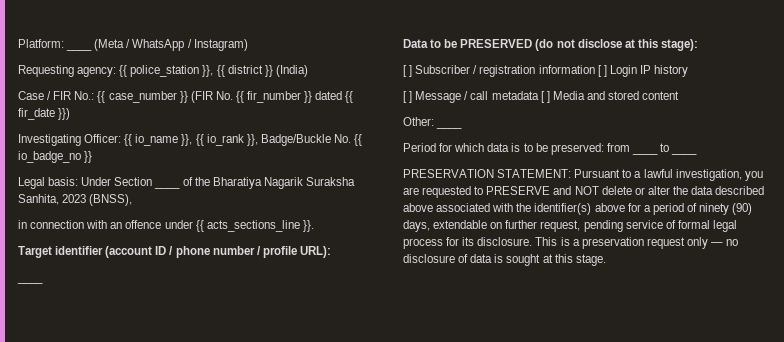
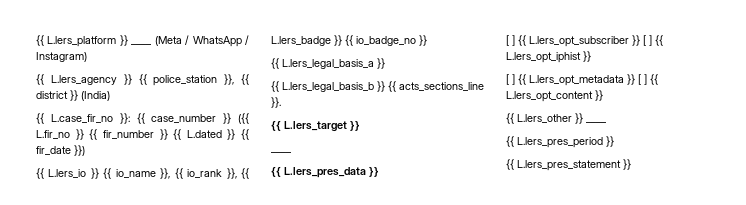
[18,39,64,48] Platform: -> [36,35,128,47] {{ L.lers_platform }}
[18,65,117,77] Requesting agency: -> [36,74,132,85] {{ L.lers_agency }}
[18,91,343,103] Case / FIR No.: {{ case_number }} (FIR No. {{ fir_number }} dated -> [36,113,249,124] [36,129,236,140] {{ L.case_fir_no }}: {{ case_number }} ({{ L.fir_no }} {{ fir_number }} {{ L.dated }}
[18,134,122,146] Investigating Officer: -> [36,168,99,179] {{ L.lers_io }}
[260,134,351,146] Badge/Buckle No. -> [241,168,250,179] [271,35,342,46] {{ L.lers_badge }}
[18,177,153,189] [154,186,181,189] [182,177,355,189] [18,194,133,206] [18,220,314,232] [18,246,331,258] [17,281,43,284] [403,39,698,51] [403,65,689,77] [403,91,680,103] [403,117,434,126] [436,126,463,129] [403,143,630,155] [631,152,658,155] [660,143,670,152] [671,152,698,155] [403,169,763,181] [403,186,765,198] [403,203,753,215] [403,220,737,232] [403,237,739,249] [403,254,606,266] Legal basis: Under Section ____ of the Bharatiya Nagarik Suraksha Sanhita, 2023 (BNSS), // in connection with an offence under {{ acts_sections_line }}. // Target identifier (account ID / phone number / profile URL): // ____ // Data to be PRESERVED (do not disclose at this stage): // [ ] Subscriber / registration information [ ] Login IP history // [ ] Message / call metadata [ ] Media and stored content // Other: ____ // Period for which data is to be preserved: from ____ to ____ // PRESERVATION STATEMENT: Pursuant to a lawful investigation, you are requested to PRESERVE and NOT delete or alter the data described above associated with the identifier(s) above for a period of ninety (90) days, extendable on further request, pending service of formal legal process for its disclosure. This is a preservation request only — no disclosure of data is sought at this stage. -> [271,58,385,69] [271,81,484,92] [271,97,281,108] [271,120,360,132] [271,152,291,153] [271,166,379,178] [506,35,663,47] [506,51,591,63] [506,74,658,86] [506,90,603,102] [506,113,606,124] [506,136,614,148] [506,159,631,171] {{ L.lers_legal_basis_a }} // {{ L.lers_legal_basis_b }} {{ acts_sections_line }}. // {{ L.lers_target }} // ____ // {{ L.lers_pres_data }} // [ ] {{ L.lers_opt_subscriber }} [ ] {{ L.lers_opt_iphist }} // [ ] {{ L.lers_opt_metadata }} [ ] {{ L.lers_opt_content }} // {{ L.lers_other }} ____ // {{ L.lers_pres_period }} // {{ L.lers_pres_statement }}

